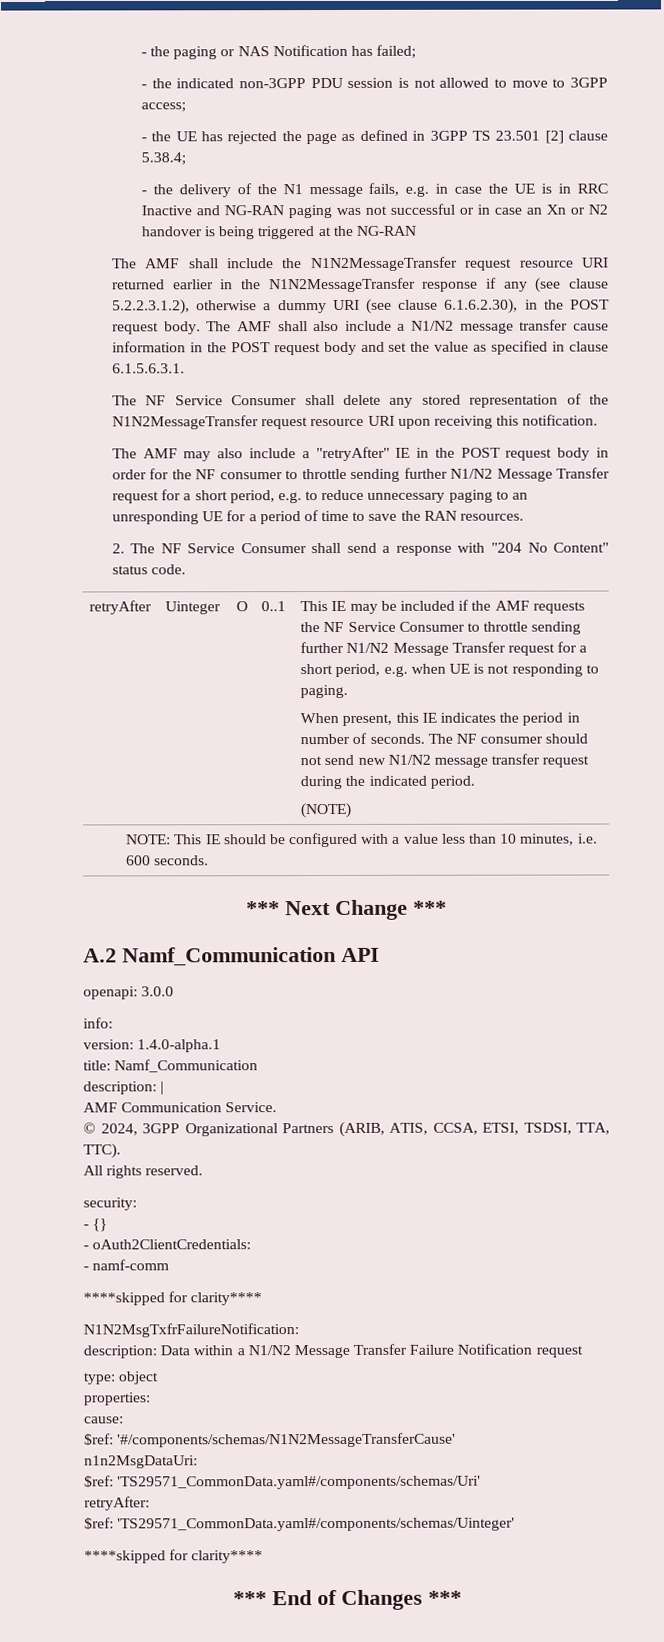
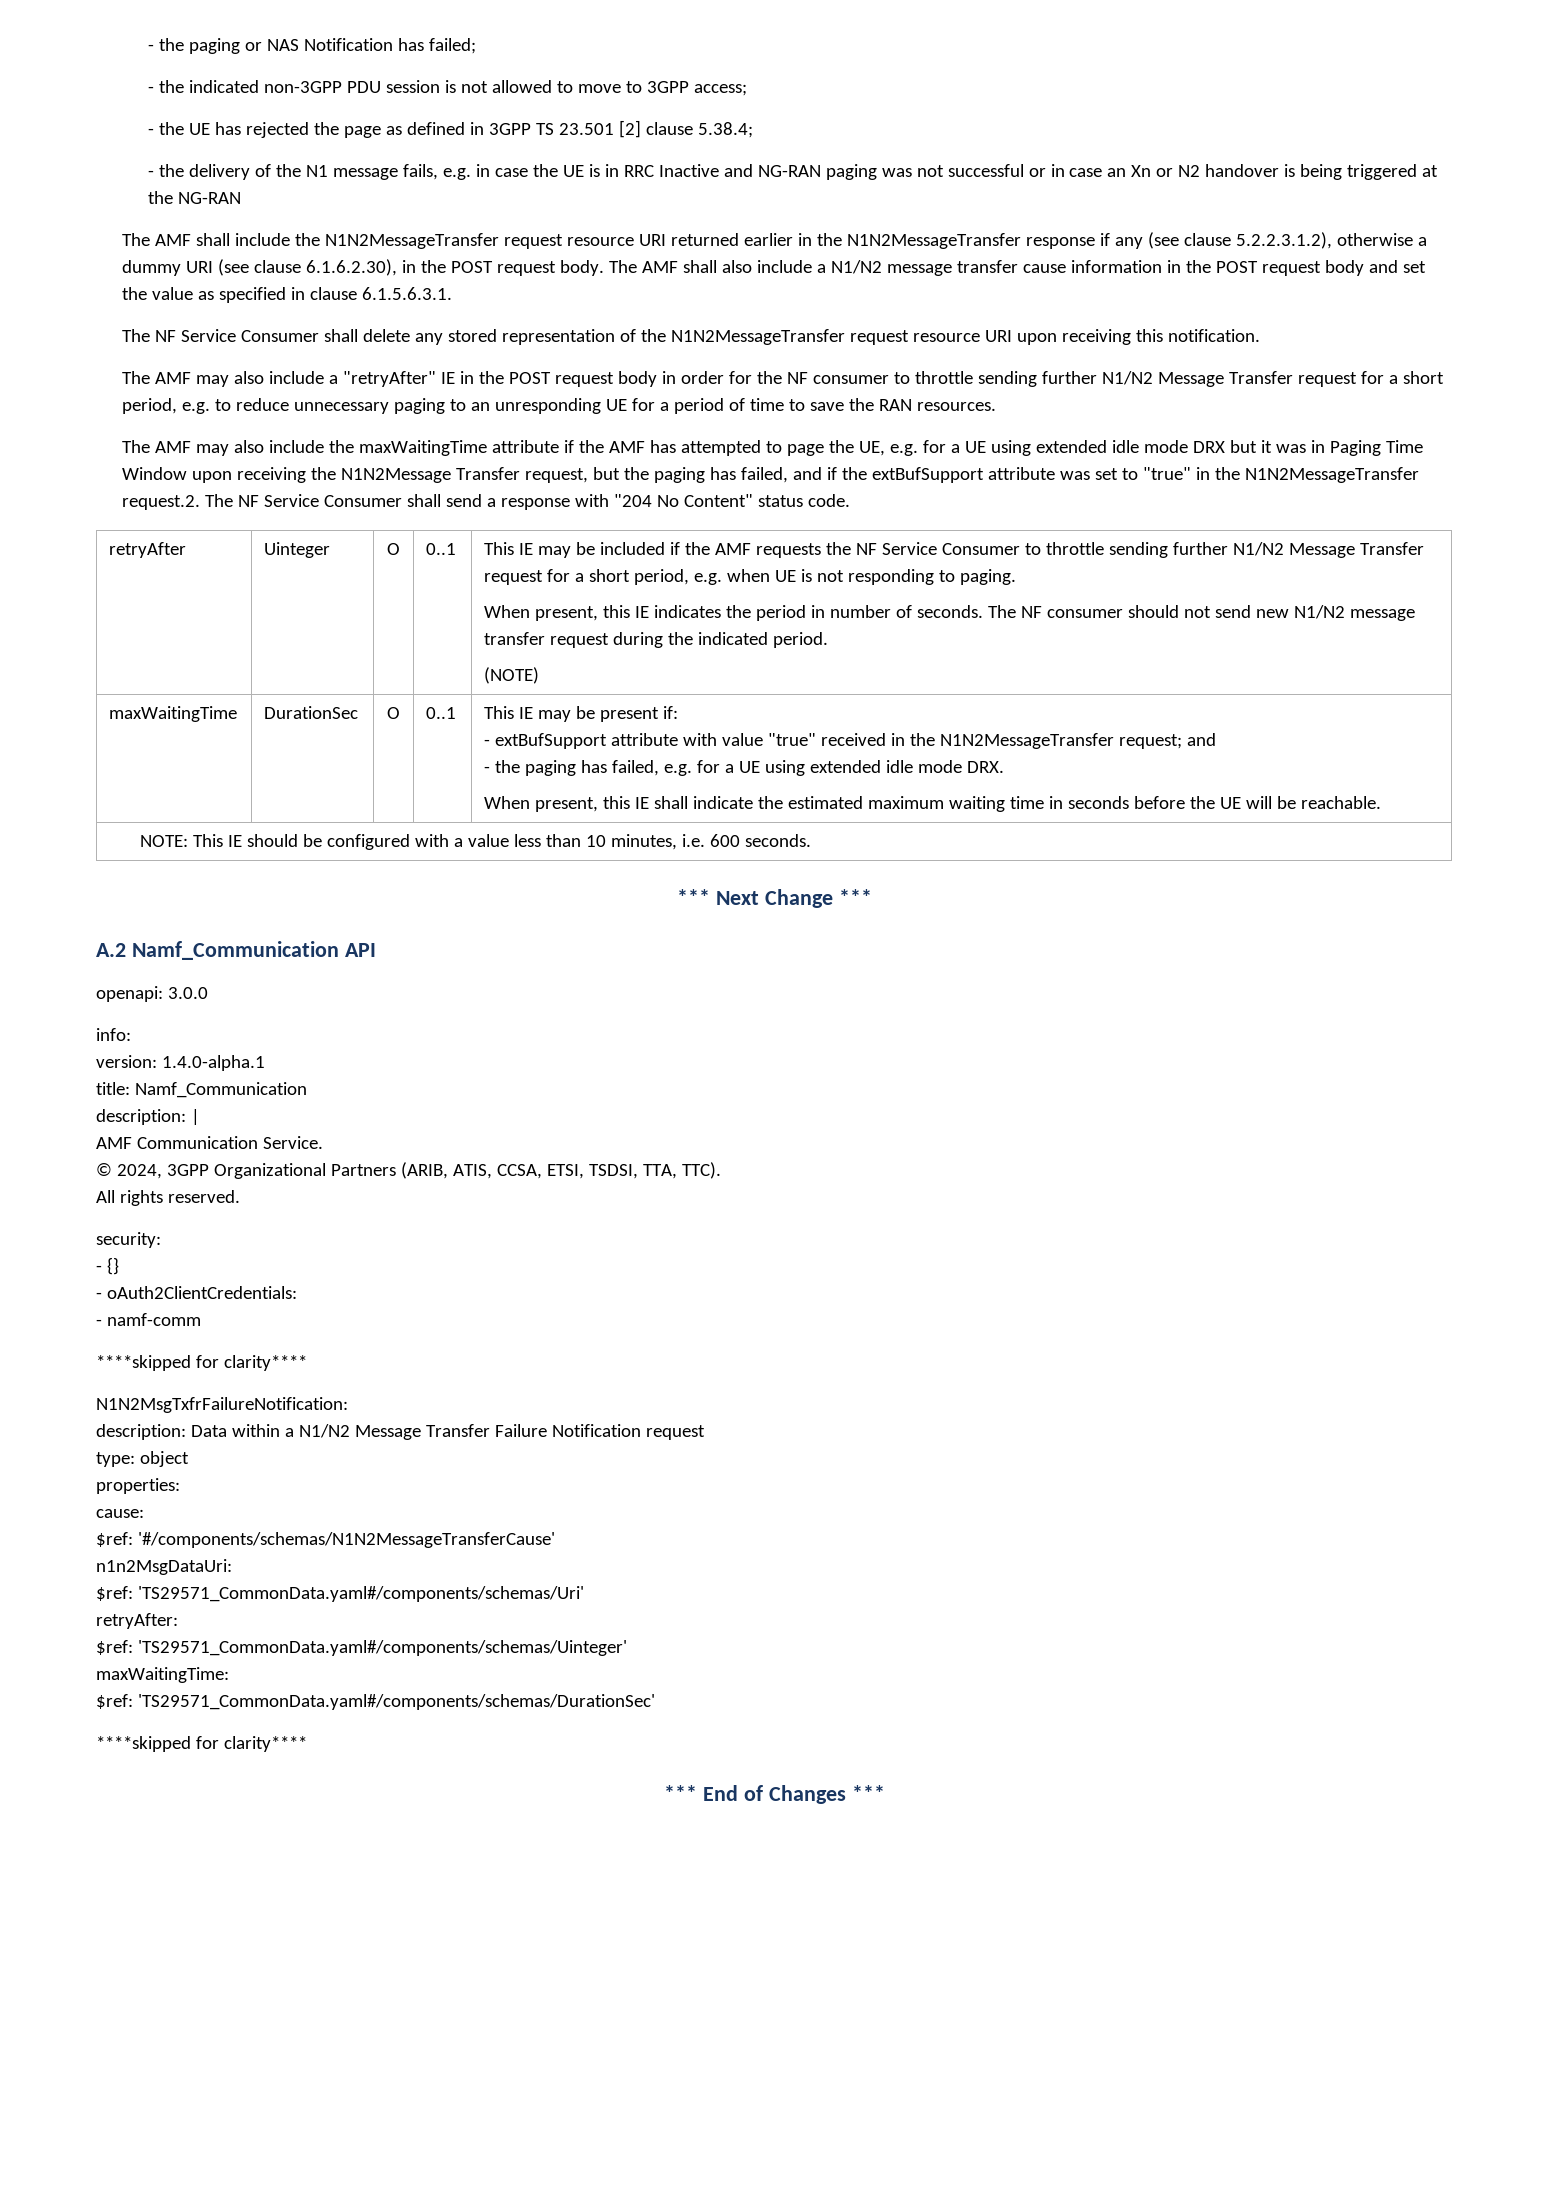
[111,543,125,554] 2. -> [121,440,1423,456] [121,467,1419,483] [121,495,200,510] The AMF may also include the maxWaitingTime attribute if the AMF has attempted to page the UE, e.g. for a UE using extended idle mode DRX but it was in Paging Time Window upon receiving the N1N2Message Transfer request, but the paging has failed, and if the extBufSupport attribute was set to "true" in the N1N2MessageTransfer request.2.
(352, 810) none -> [109,706,238,722] [264,706,359,719] [387,707,400,719] [426,707,457,719] [484,706,679,722] [484,733,1217,749] [484,760,1005,776] [484,796,1382,812] // maxWaitingTime | DurationSec | O | 0..1 | This IE may be present if: // - extBufSupport attribute with value "true" received in the N1N2MessageTransfer request; and // - the paging has failed, e.g. for a UE using extended idle mode DRX. // When present, this IE shall indicate the estimated maximum waiting time in seconds before the UE will be reachable.
(516, 1524) none -> [96,1667,229,1683] [96,1694,655,1710] // maxWaitingTime: // $ref: 'TS29571_CommonData.yaml#/components/schemas/DurationSec'

